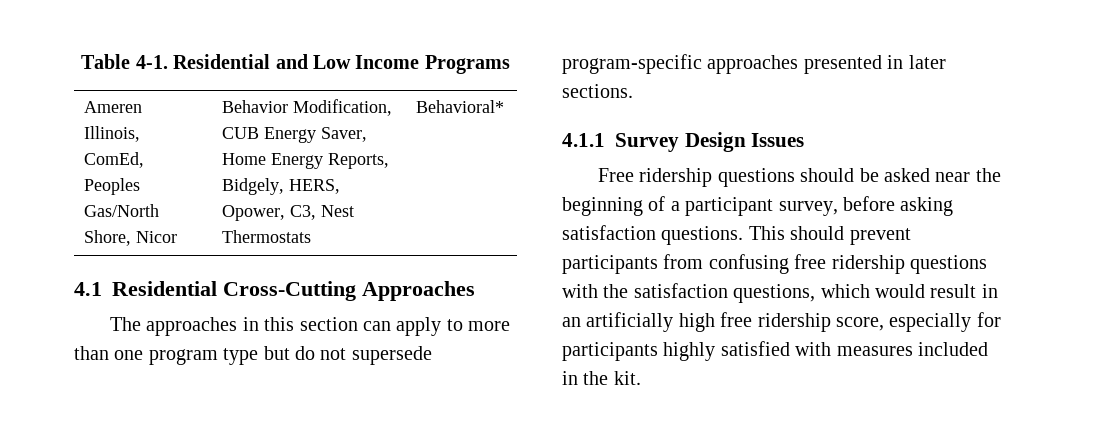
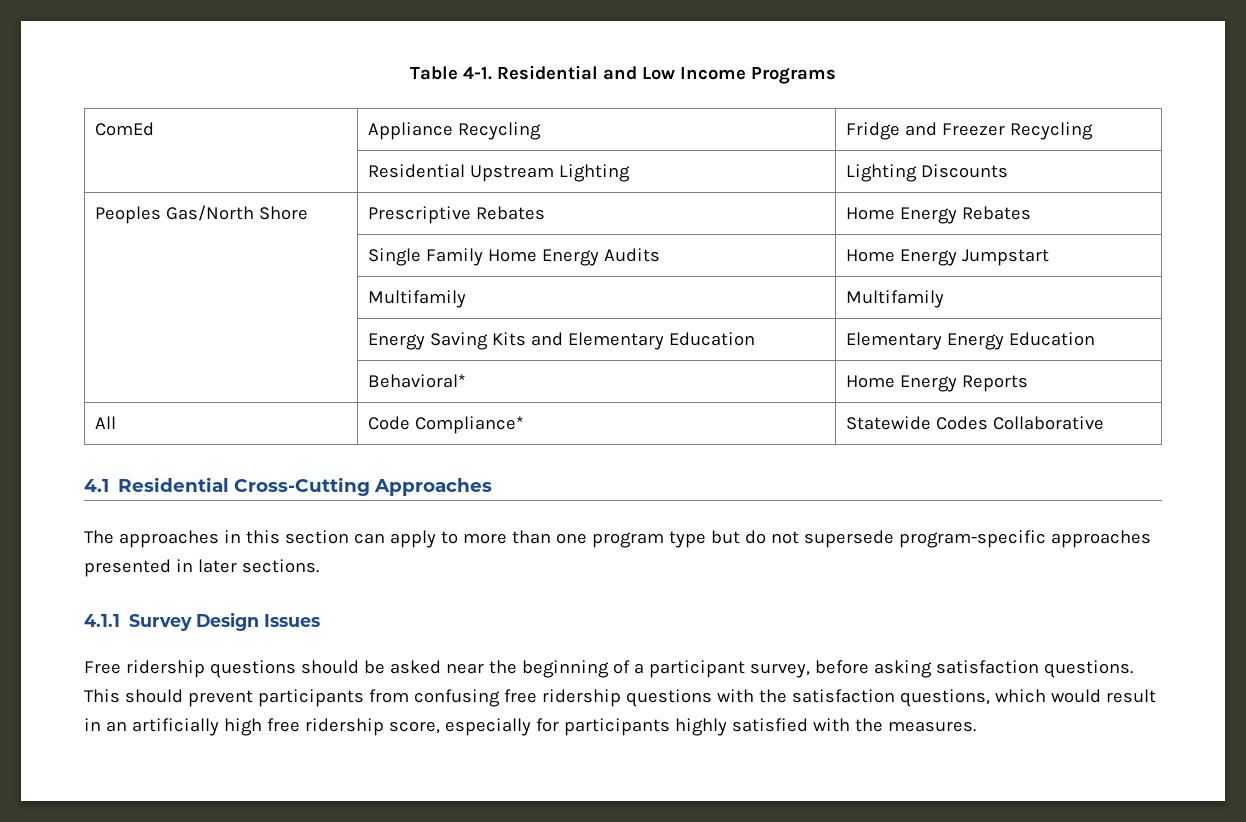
[84,101,143,113] [84,126,141,142] [84,152,145,168] [84,178,141,195] [84,204,160,217] [84,230,178,246] [222,99,393,116] [222,127,368,143] [222,153,390,169] [222,178,341,195] [222,205,355,221] [222,230,312,243] [416,100,505,113] Ameren Illinois, ComEd, Peoples Gas/North Shore, Nicor | Behavior Modification, CUB Energy Saver, Home Energy Reports, Bidgely, HERS, Opower, C3, Nest Thermostats | Behavioral* -> [95,122,155,136] [368,122,542,140] [846,122,1094,140] [368,164,631,182] [846,164,1009,182] [95,205,309,224] [368,206,546,224] [846,206,1032,224] [368,248,661,266] [846,249,1050,266] [368,290,467,308] [846,290,945,308] [368,332,756,350] [846,332,1096,350] [368,374,467,388] [846,375,1029,392] [95,416,117,429] [368,416,525,434] [846,416,1105,430] ComEd | Appliance Recycling | Fridge and Freezer Recycling // | Residential Upstream Lighting | Lighting Discounts // Peoples Gas/North Shore | Prescriptive Rebates | Home Energy Rebates // | Single Family Home Energy Audits | Home Energy Jumpstart // | Multifamily | Multifamily // | Energy Saving Kits and Elementary Education | Elementary Energy Education // | Behavioral* | Home Energy Reports // All | Code Compliance* | Statewide Codes Collaborative
[836,342,988,356] [562,371,641,385] measures included in the kit. -> [854,718,976,732] the measures.

